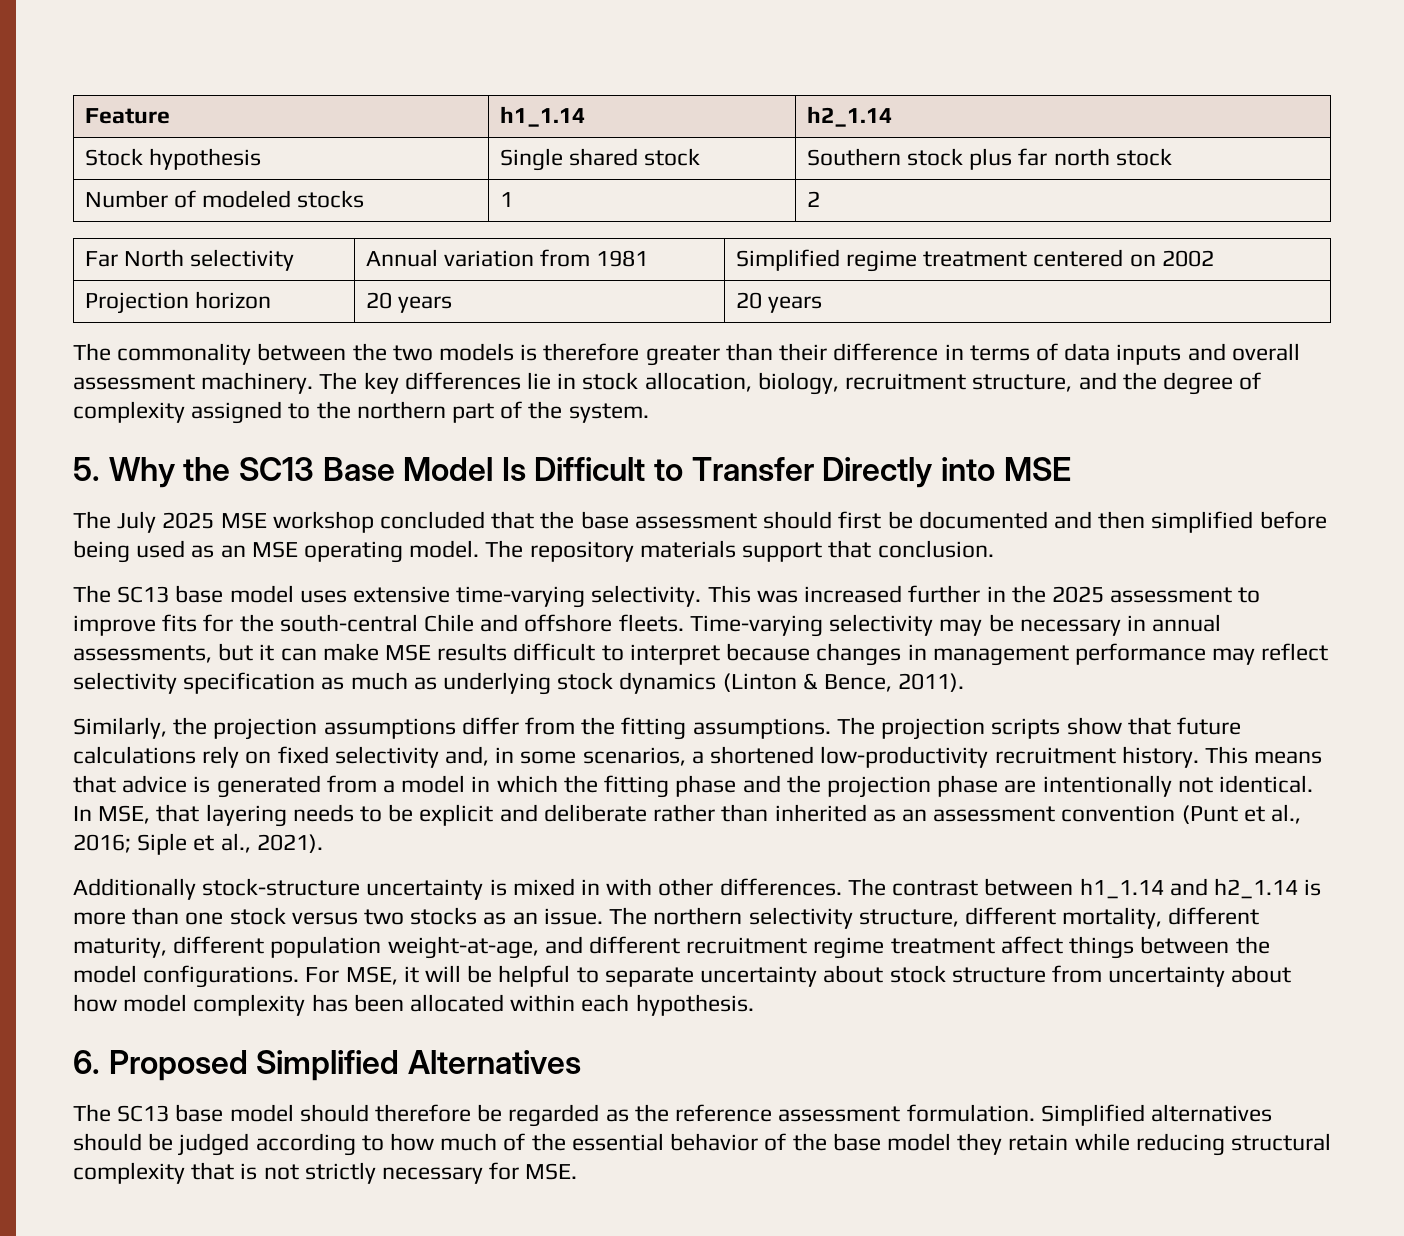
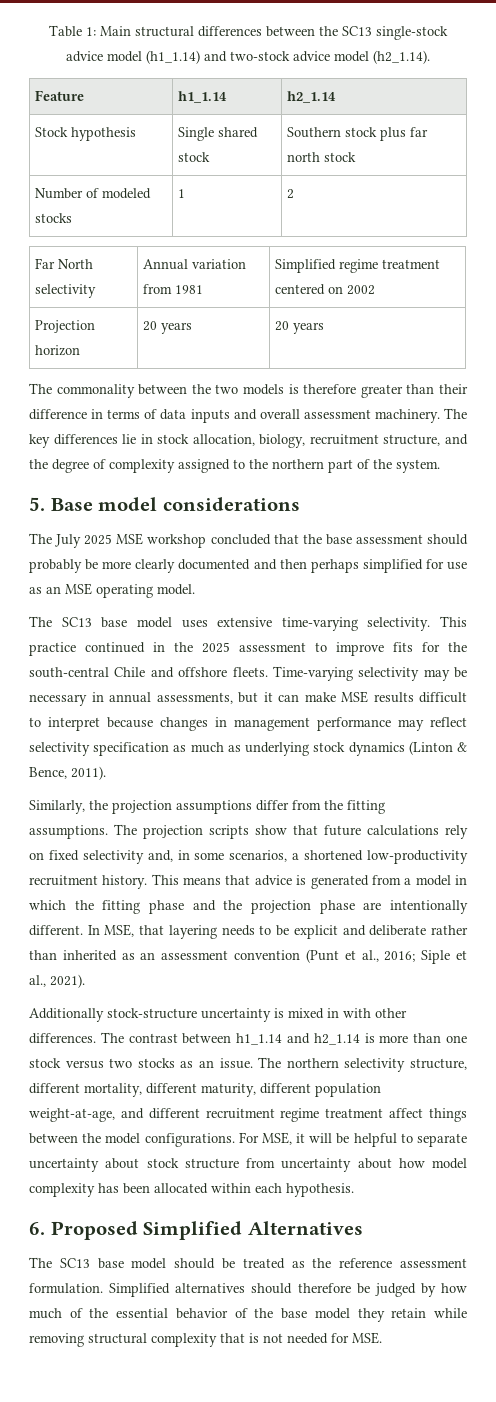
(84, 116) none -> [49,25,448,40] [66,50,430,64] Table 1: Main structural differences between the SC13 single-stock advice model (h1_1.14) and two-stock advice model (h2_1.14). //
[108,457,1071,488] Why the SC13 Base Model Is Difficult to Transfer Directly into MSE -> [50,497,300,511] Base model considerations
[838,511,1327,533] [73,540,186,563] first be documented and then simplified before being used -> [29,559,468,573] probably be more clearly documented and then perhaps simplified for use
[485,540,994,562] The repository materials support that conclusion. -> (195, 589) none
[756,585,981,603] was increased further -> [29,642,145,656] practice continued
[1177,775,1313,793] not identical. -> [29,925,83,936] different.
[375,1104,600,1127] therefore be regarded -> [222,1258,285,1269] be treated
(142, 1142) none -> [297,1283,351,1293] therefore
[255,1133,384,1156] according to -> [420,1283,436,1297] by
[1135,1133,1225,1156] reducing -> [29,1333,84,1347] removing
[304,1162,484,1184] strictly necessary -> [287,1333,328,1344] needed

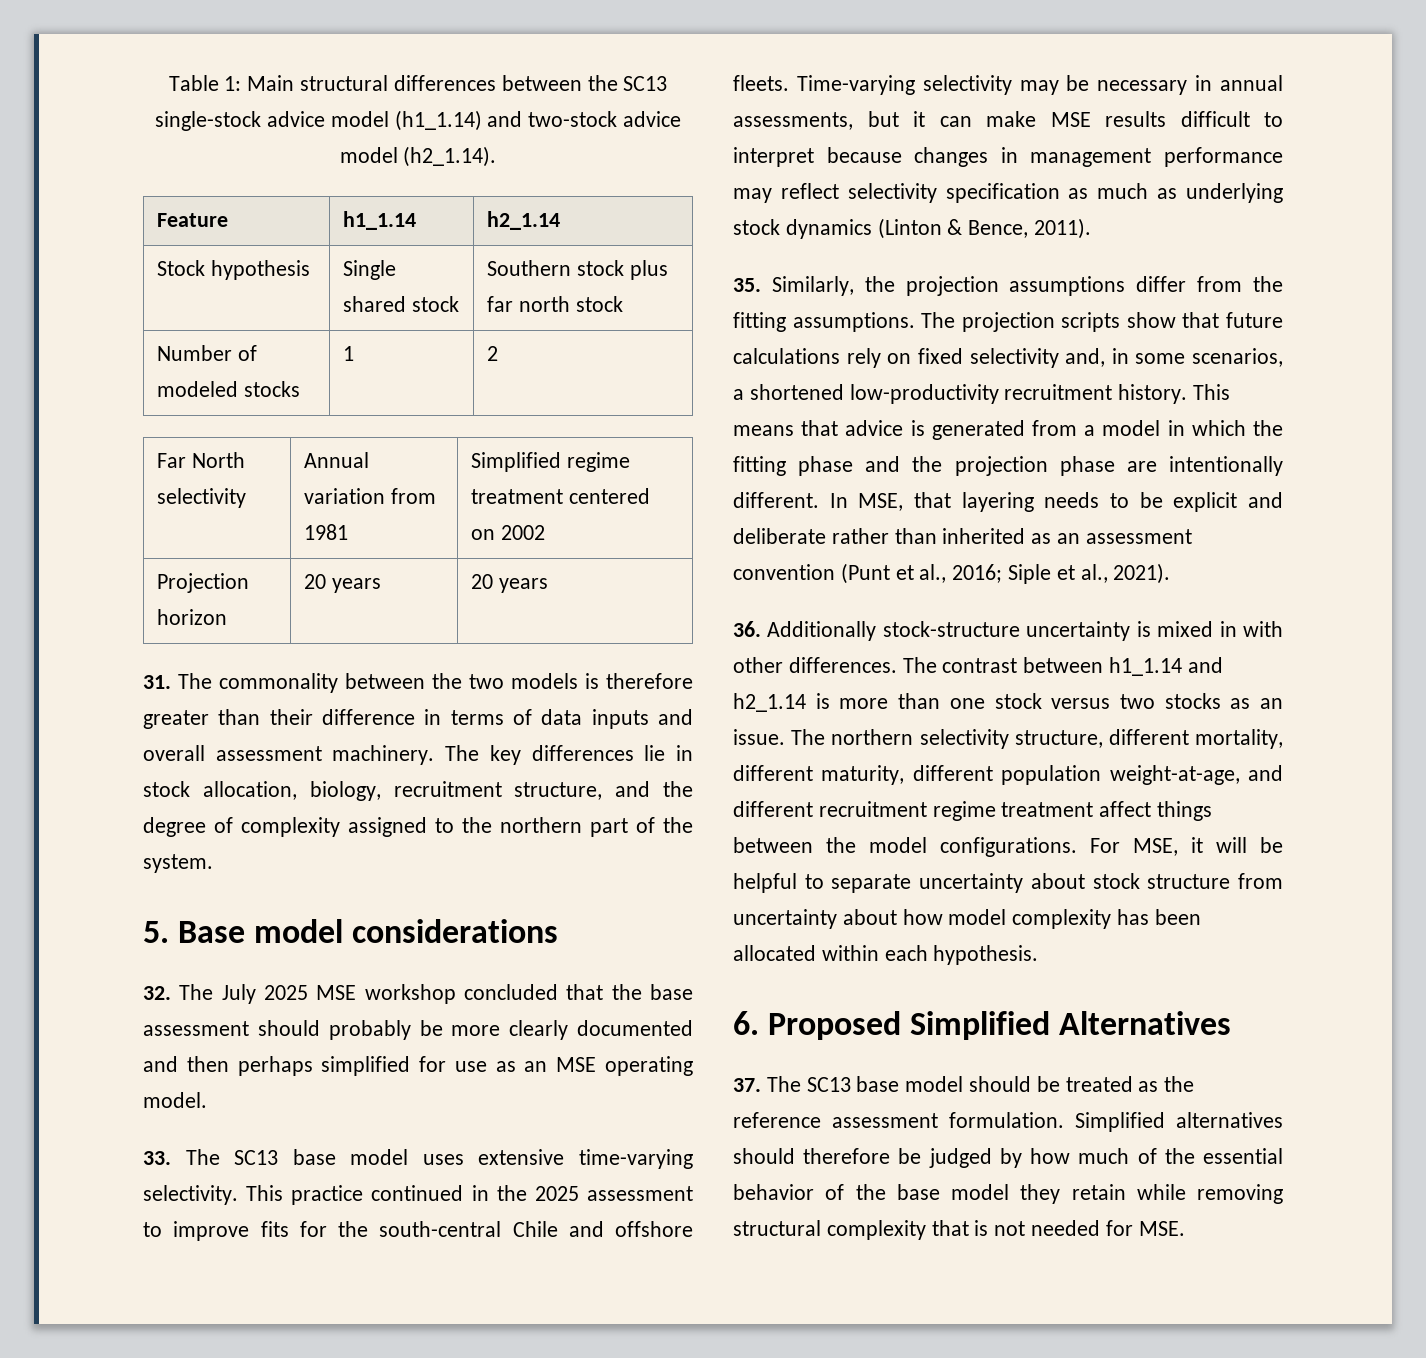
(325, 328) none -> [143,675,171,689] 31.
(300, 504) none -> [143,986,171,1000] 32.
(195, 589) none -> [143,1151,171,1165] 33.
(106, 773) none -> [733,278,761,292] 35.
(85, 981) none -> [733,621,761,637] 36.
(363, 1228) none -> [733,1078,761,1092] 37.

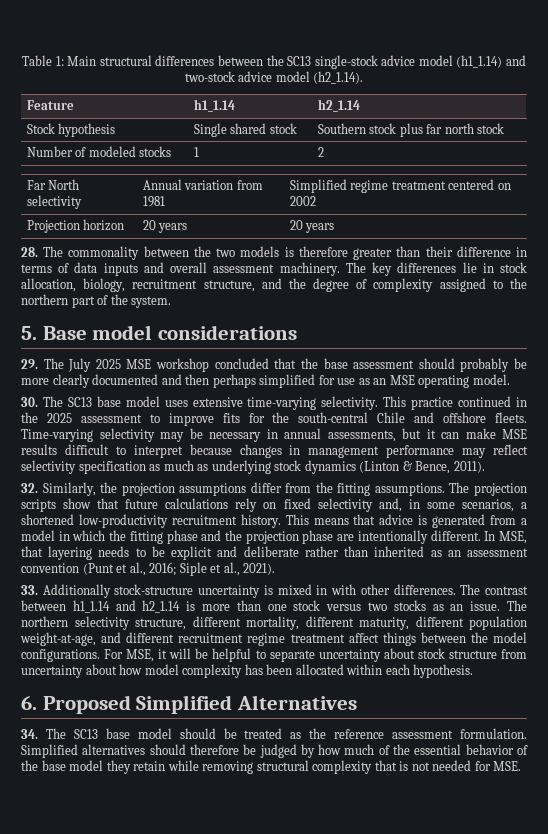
[143,675,171,689] 31. -> [21,247,38,257] 28.
[143,986,171,1000] 32. -> [21,359,38,369] 29.
[143,1151,171,1165] 33. -> [21,397,38,407] 30.
[733,278,761,292] 35. -> [21,483,38,493] 32.
[733,621,761,637] 36. -> [21,585,38,595] 33.
[733,1078,761,1092] 37. -> [21,729,38,739] 34.

